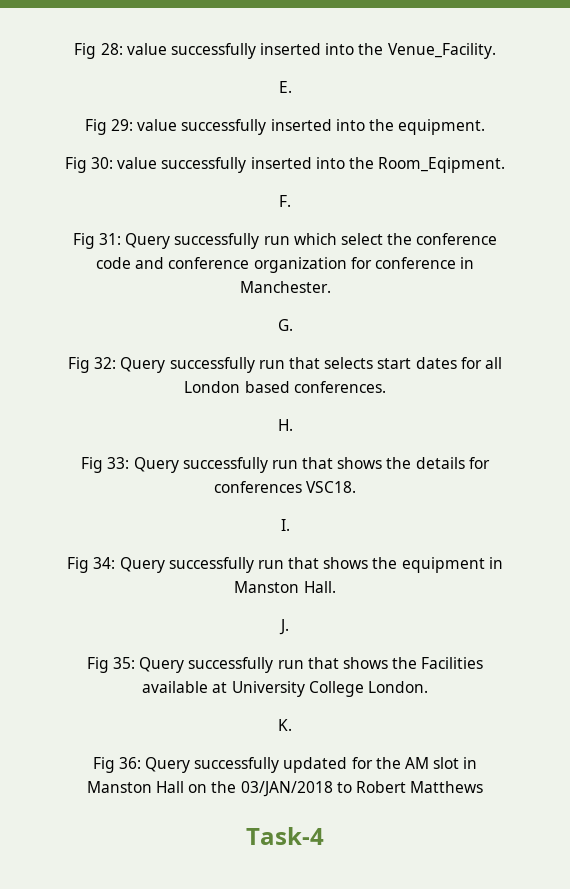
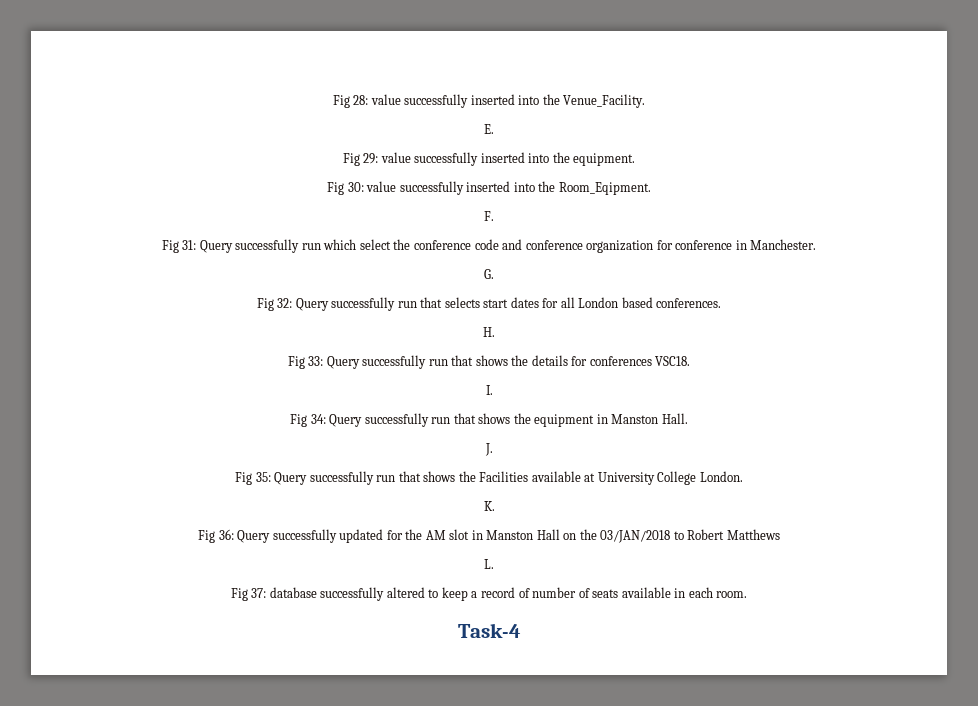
(484, 787) none -> [484,559,494,569] [230,587,748,601] // L. // Fig 37: database successfully altered to keep a record of number of seats available in each room.

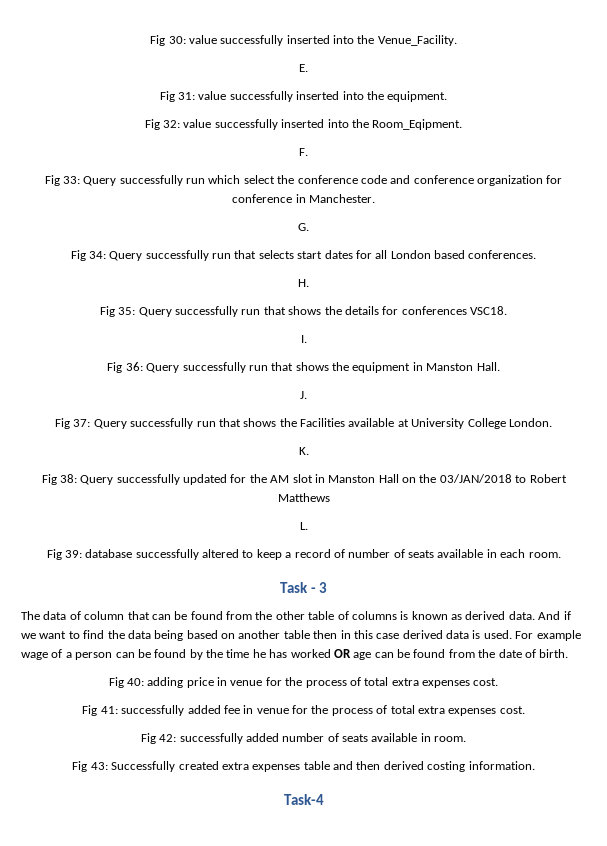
[332,95,369,108] Fig 28: -> [150,35,186,46] Fig 30:
[363,153,379,164] 29: -> [178,92,196,100] 31:
[347,182,364,192] 30: -> [163,120,181,128] 32:
[182,240,197,250] 31: -> [62,176,80,184] 33:
[277,298,293,308] 32: -> [88,251,106,259] 34:
[308,356,324,366] 33: -> [118,307,136,315] 35:
[310,414,326,424] 34: -> [125,362,143,371] 36:
[255,472,271,482] 35: -> [73,419,91,427] 37:
[218,529,234,540] 36: -> [59,474,77,483] 38:
[251,588,267,598] 37: -> [64,550,82,558] 39:
(748, 594) none -> [279,582,328,593] [21,611,571,620] [21,630,581,641] [21,649,569,660] [108,677,499,688] [82,705,525,716] [140,733,467,744] [72,761,535,772] // Task - 3 // The data of column that can be found from the other table of columns is known as derived data. And if we want to find the data being based on another table then in this case derived data is used. For example wage of a person can be found by the time he has worked OR age can be found from the date of birth. // Fig 40: adding price in venue for the process of total extra expenses cost. // Fig 41: successfully added fee in venue for the process of total extra expenses cost. // Fig 42: successfully added number of seats available in room. // Fig 43: Successfully created extra expenses table and then derived costing information.

